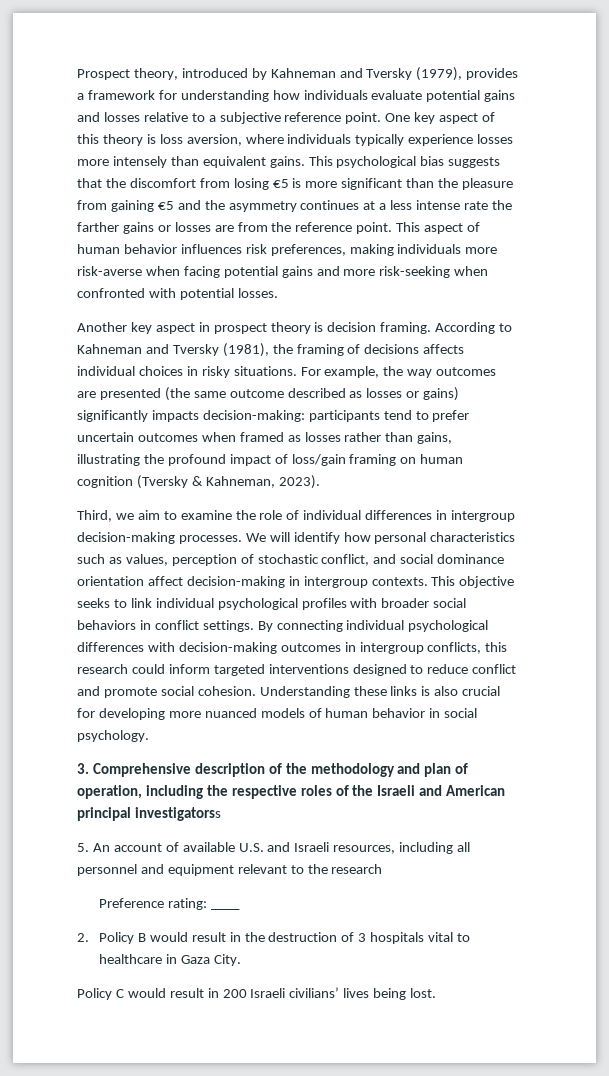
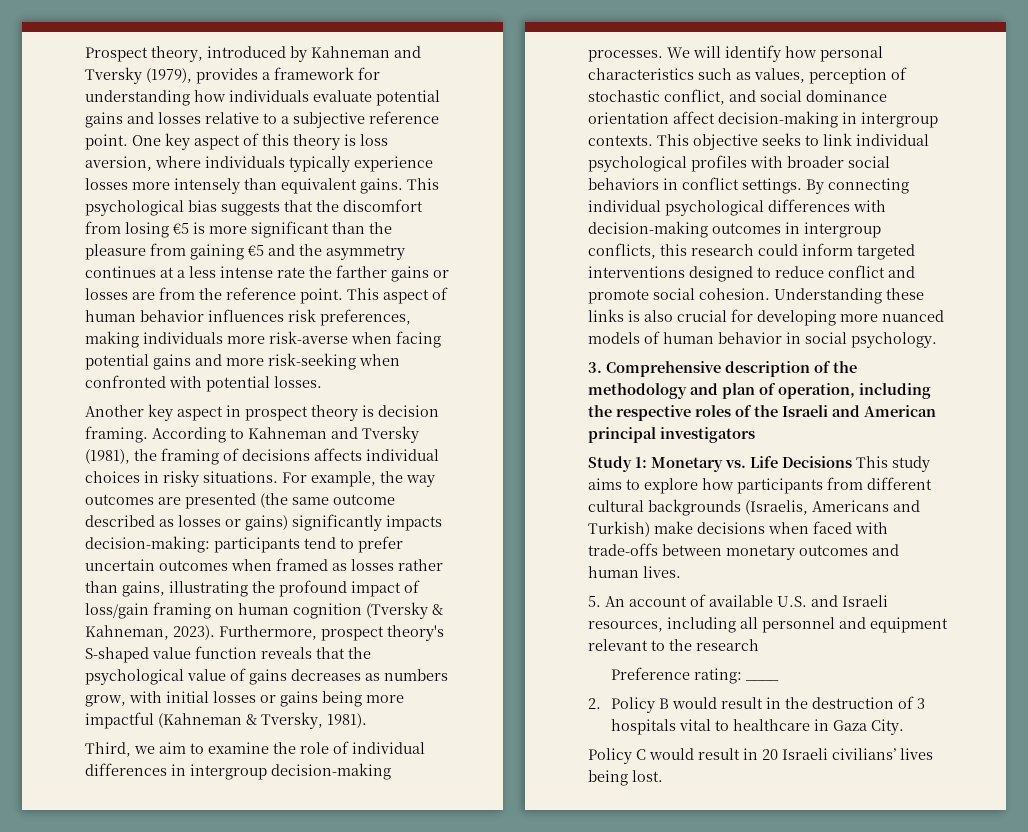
(320, 482) none -> [219,625,444,641] [85,646,371,663] [85,668,448,685] [85,691,404,707] [85,712,367,729] Furthermore, prospect theory's S-shaped value function reveals that the psychological value of gains decreases as numbers grow, with initial losses or gains being more impactful (Kahneman & Tversky, 1981).
[134,807,221,821] investigatorss -> [660,427,755,443] [588,456,930,472] [588,477,932,494] [588,499,920,516] [588,521,888,537] [588,543,899,560] [588,566,681,578] investigators // Study 1: Monetary vs. Life Decisions This study aims to explore how participants from different cultural backgrounds (Israelis, Americans and Turkish) make decisions when faced with trade-offs between monetary outcomes and human lives.
[222,989,247,998] 200 -> [762,749,778,760] 20

